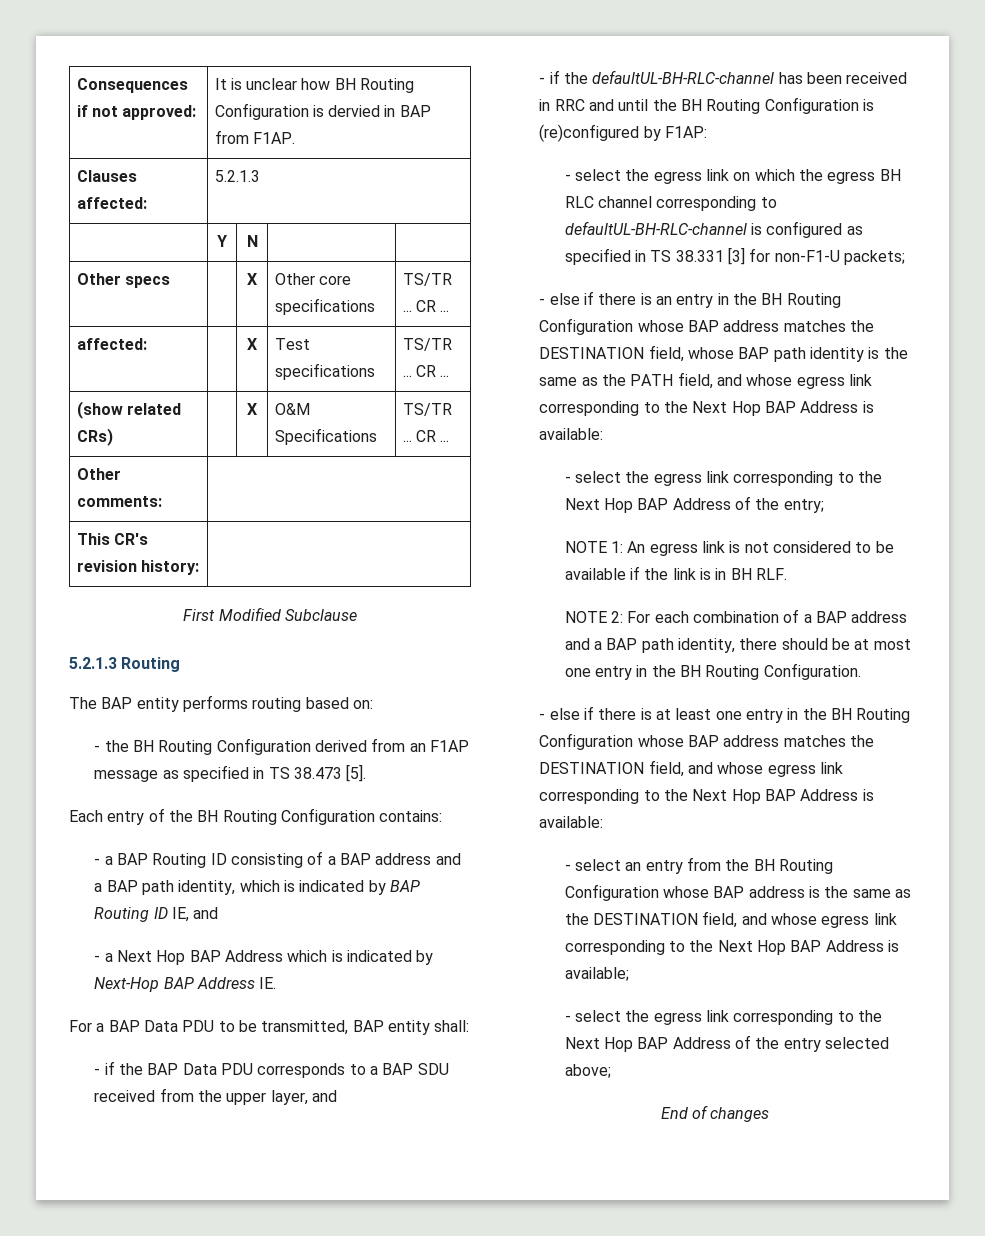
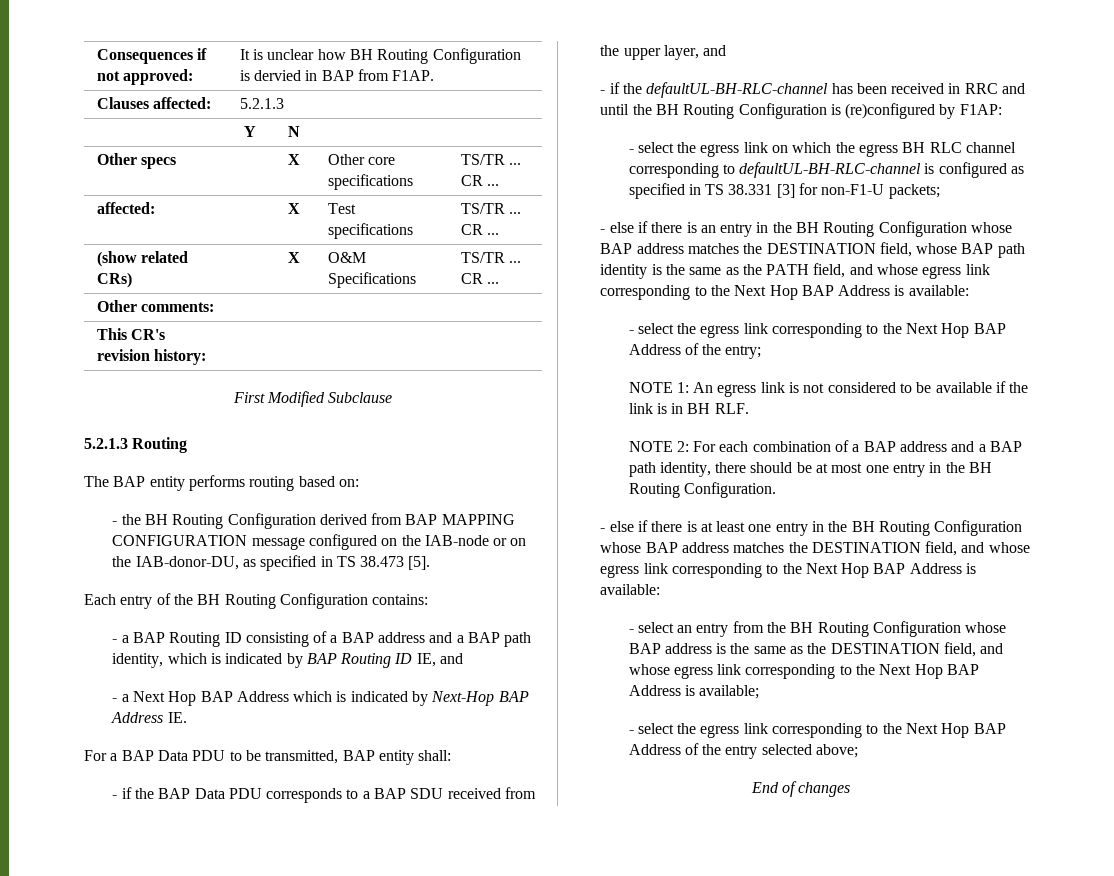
[409,740,469,752] [94,770,159,782] an F1AP message -> [405,514,515,525] [112,534,527,550] [112,556,239,570] BAP MAPPING CONFIGURATION message configured on the IAB-node or on the IAB-donor-DU,

